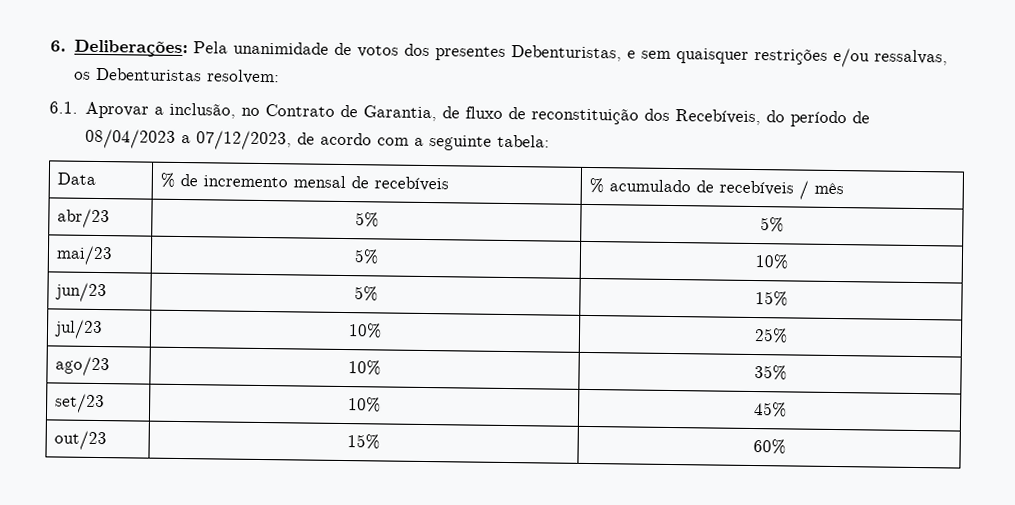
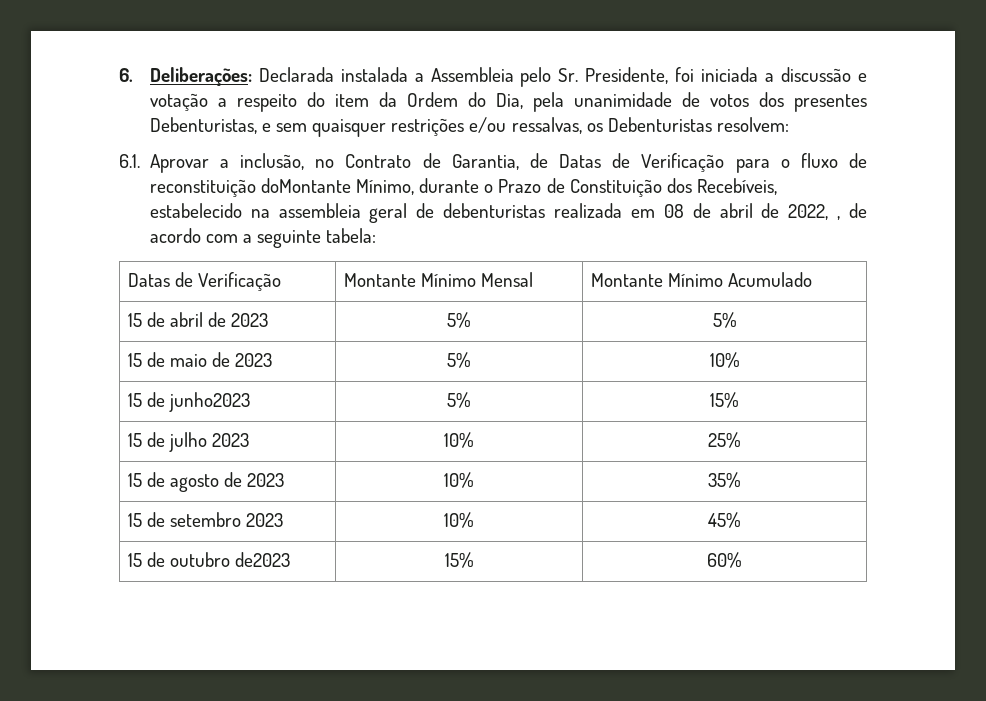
[192,41,228,54] Pela -> [258,67,868,87] [149,92,564,112] Declarada instalada a Assembleia pelo Sr. Presidente, foi iniciada a discussão e votação a respeito do item da Ordem do Dia, pela
[465,106,871,128] [85,128,293,151] fluxo de reconstituição dos Recebíveis, do período de 08/04/2023 a 07/12/2023, -> [559,153,867,173] [149,178,777,197] [149,203,841,223] Datas de Verificação para o fluxo de reconstituição doMontante Mínimo, durante o Prazo de Constituição dos Recebíveis, estabelecido na assembleia geral de debenturistas realizada em 08 de abril de 2022, ,
[56,172,96,185] [159,172,449,192] [588,177,844,200] [56,208,110,229] [354,212,379,228] [760,217,784,233] [55,245,113,266] Data | % de incremento mensal de recebíveis | % acumulado de recebíveis / mês // abr/23 | 5% | 5% // mai/23 -> [127,272,281,291] [343,272,533,287] [590,272,812,287] [127,312,269,327] [447,312,471,328] [712,312,737,328] [127,352,273,367] Datas de Verificação | Montante Mínimo Mensal | Montante Mínimo Acumulado // 15 de abril de 2023 | 5% | 5% // 15 de maio de 2023
[54,282,107,303] jun/23 -> [127,392,250,412] 15 de junho2023
[53,319,103,340] [348,323,382,339] [753,328,788,344] [54,356,110,377] [348,360,381,376] [753,365,787,381] [54,393,105,414] [348,397,381,413] [753,402,787,418] [53,430,107,451] jul/23 | 10% | 25% // ago/23 | 10% | 35% // set/23 | 10% | 45% // out/23 -> [127,432,250,452] [444,432,474,448] [708,432,741,448] [127,472,285,492] [444,472,474,488] [708,472,741,488] [127,512,284,527] [444,512,474,528] [708,512,741,528] [127,552,291,567] 15 de julho 2023 | 10% | 25% // 15 de agosto de 2023 | 10% | 35% // 15 de setembro 2023 | 10% | 45% // 15 de outubro de2023

